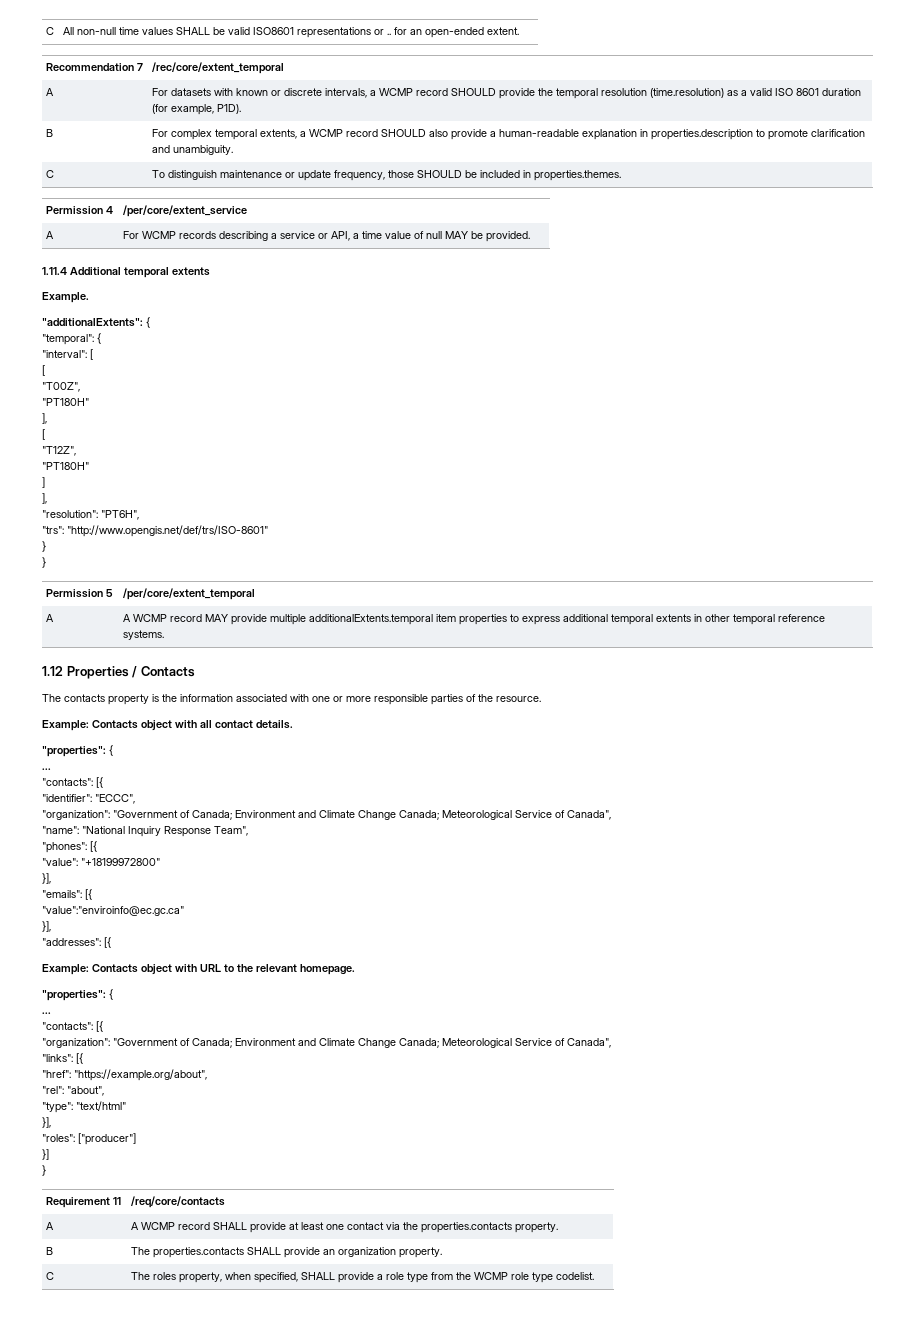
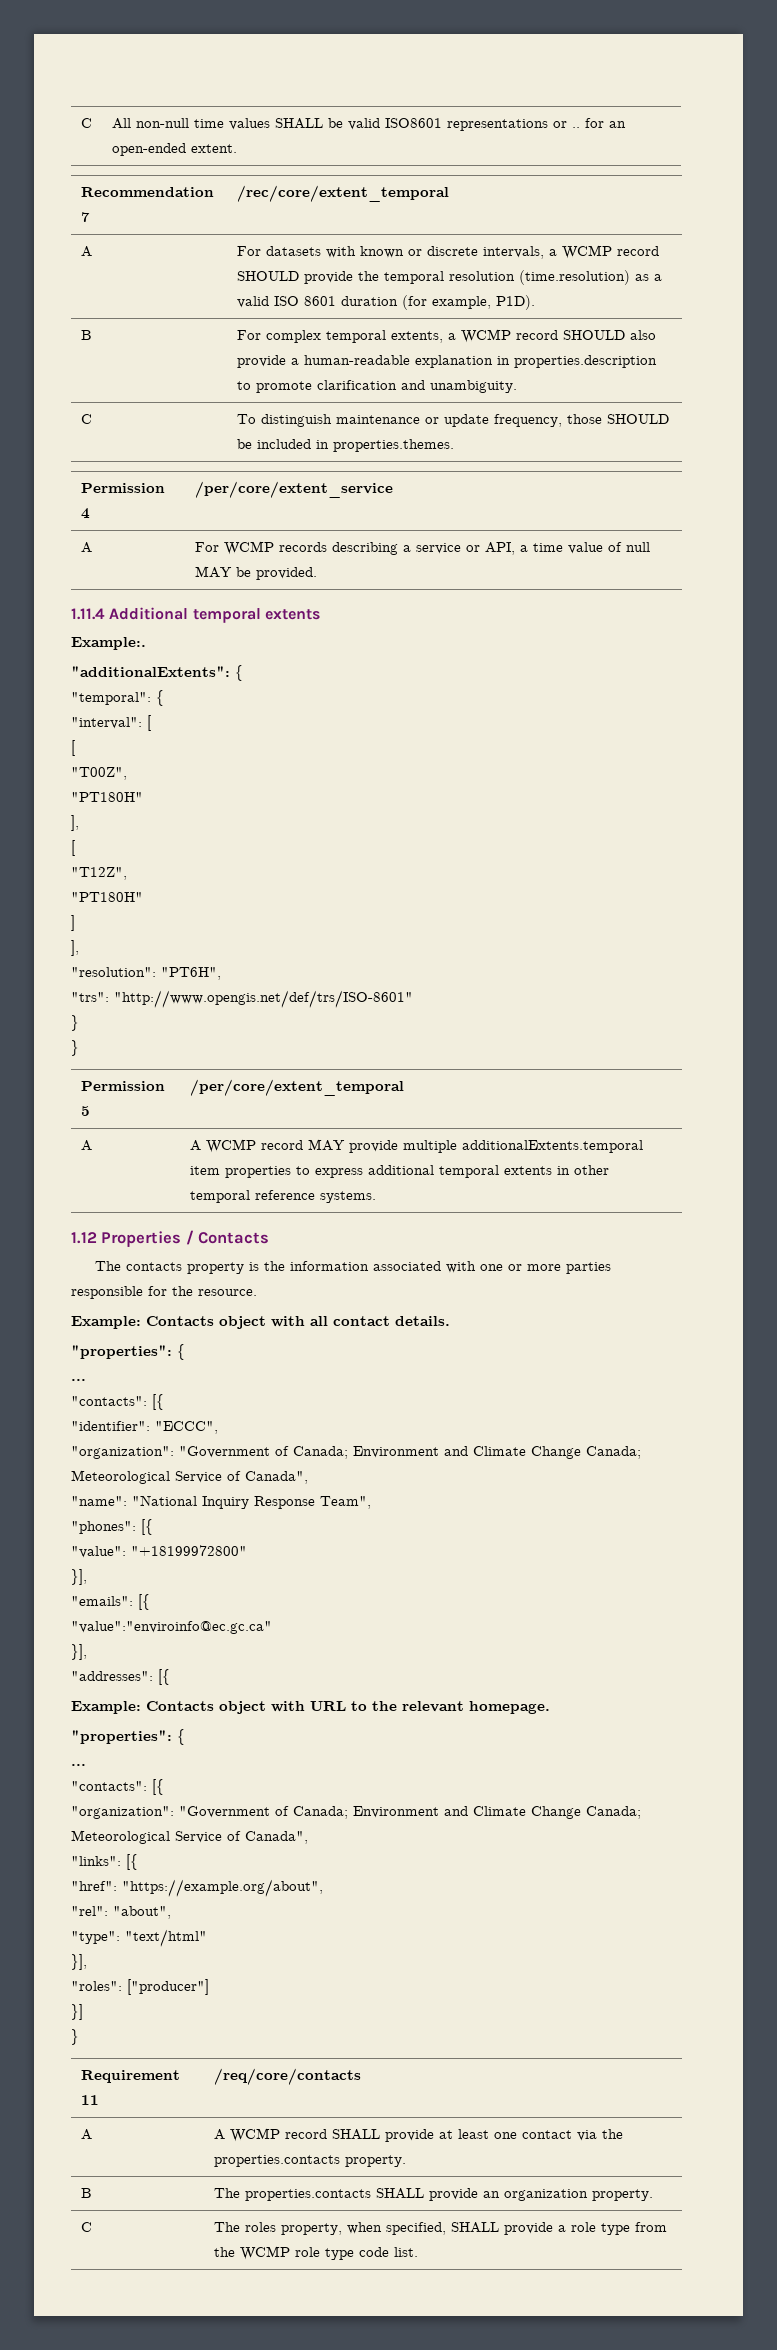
[42,292,89,303] Example. -> [71,637,146,650] Example:.
[374,694,476,705] responsible parties of -> [565,1262,611,1274] [71,1286,167,1299] parties responsible for
[556,1272,595,1280] codelist. -> [358,2247,418,2257] code list.

